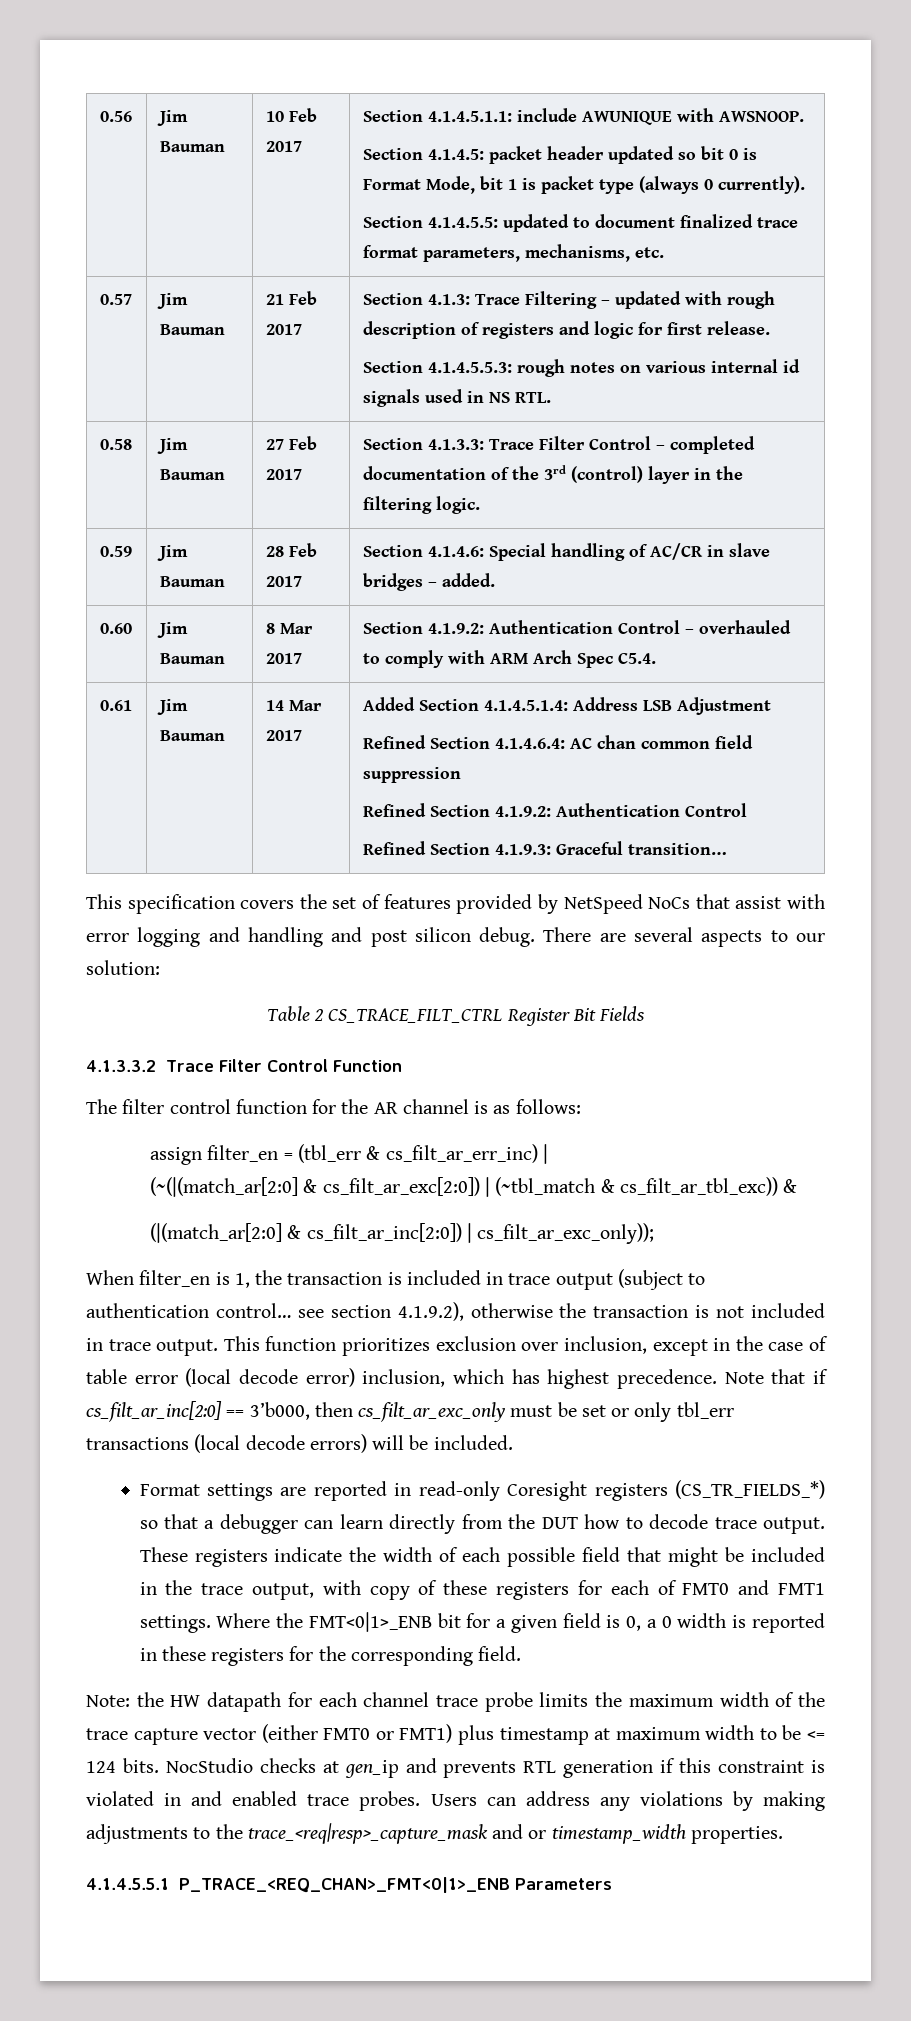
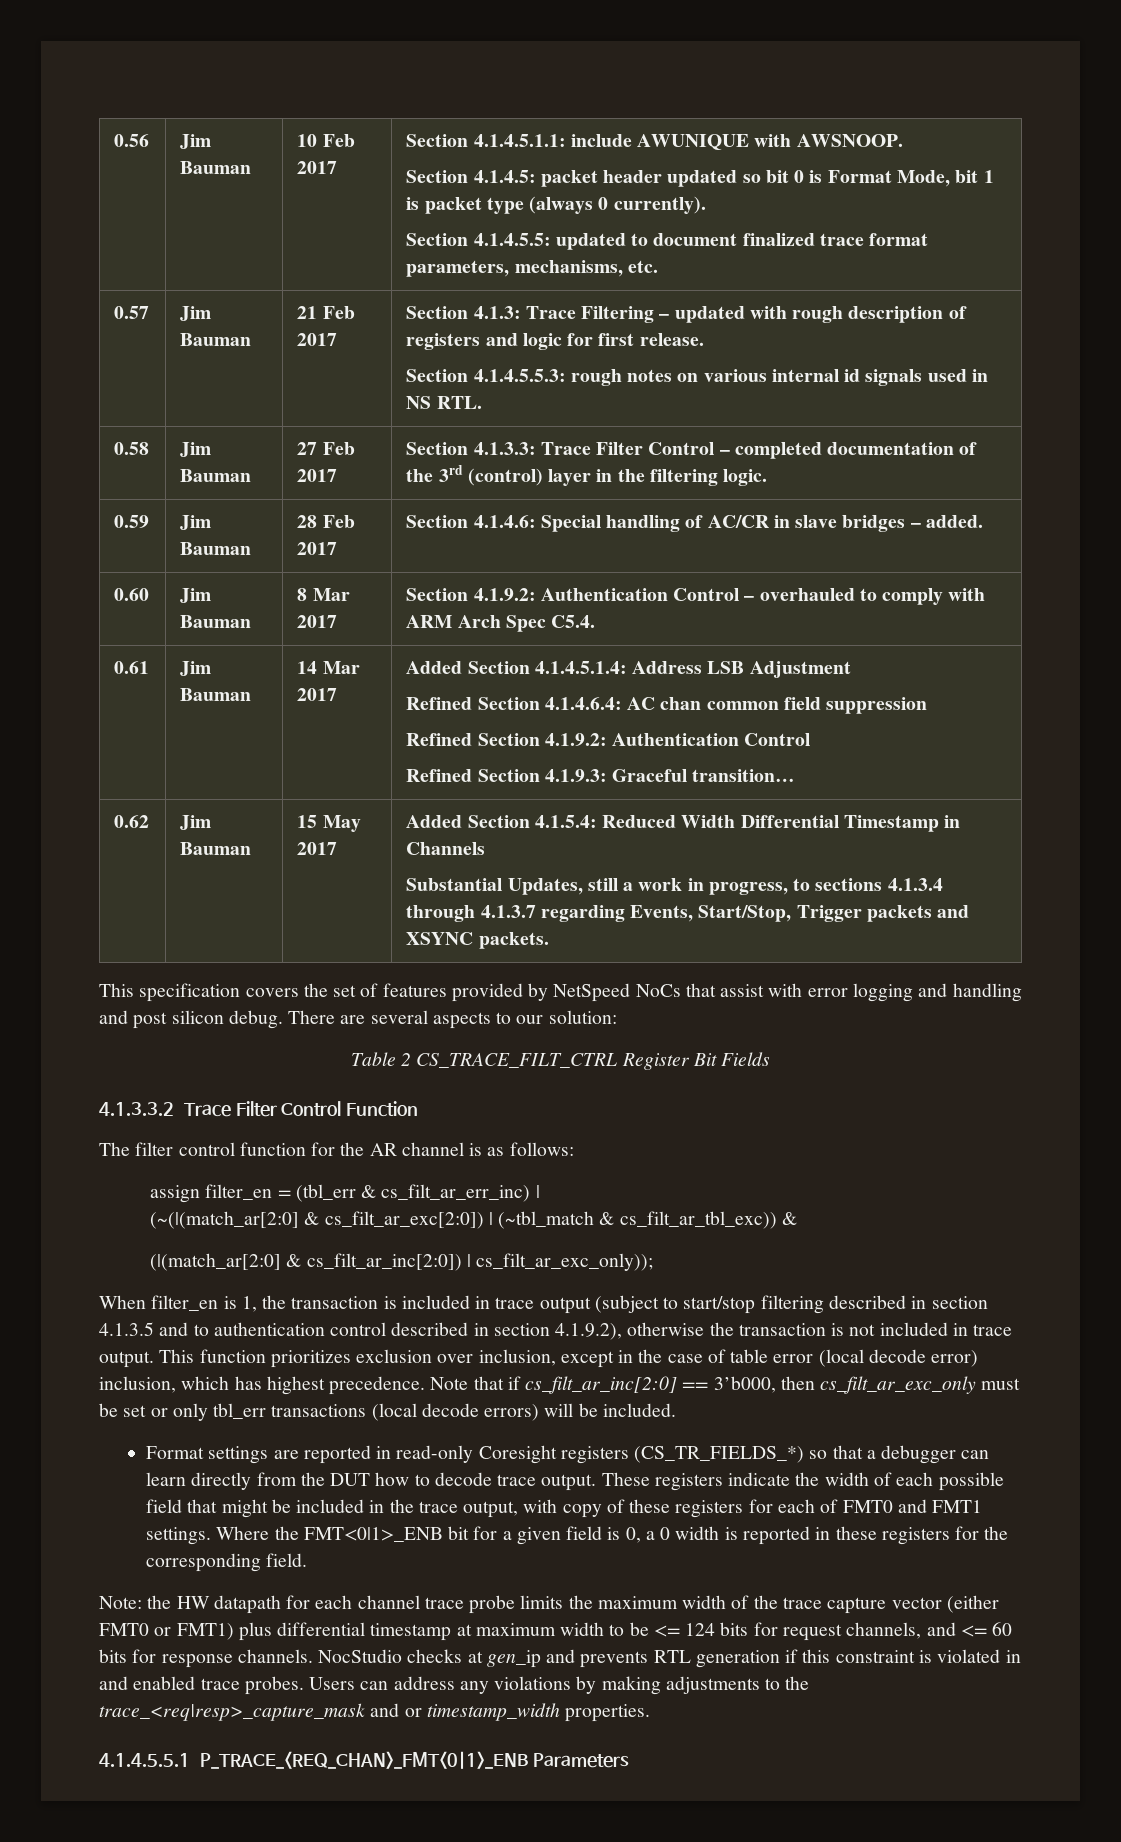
(727, 849) none -> [114,815,150,828] [180,815,212,830] [180,842,252,855] [297,815,361,832] [297,842,338,855] [406,815,961,832] [406,842,486,855] [406,878,943,895] [406,905,970,922] [406,932,549,949] // 0.62 | Jim Bauman | 15 May 2017 | Added Section 4.1.5.4: Reduced Width Differential Timestamp in Channels // Substantial Updates, still a work in progress, to sections 4.1.3.4 through 4.1.3.7 regarding Events, Start/Stop, Trigger packets and XSYNC packets.
[86,1303,324,1318] authentication control… see -> [683,1295,988,1314] [99,1322,489,1336] start/stop filtering described in section 4.1.3.5 and to authentication control described in
(494, 1735) none -> [277,1622,366,1636] differential
[122,1758,159,1773] bits. -> [720,1622,1013,1641] [99,1649,313,1668] bits for request channels, and <= 60 bits for response channels.

